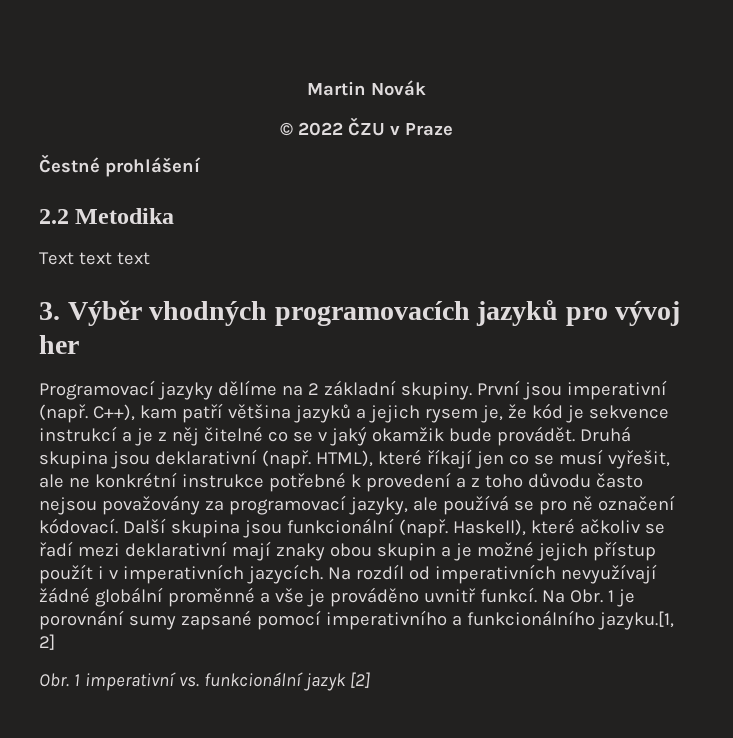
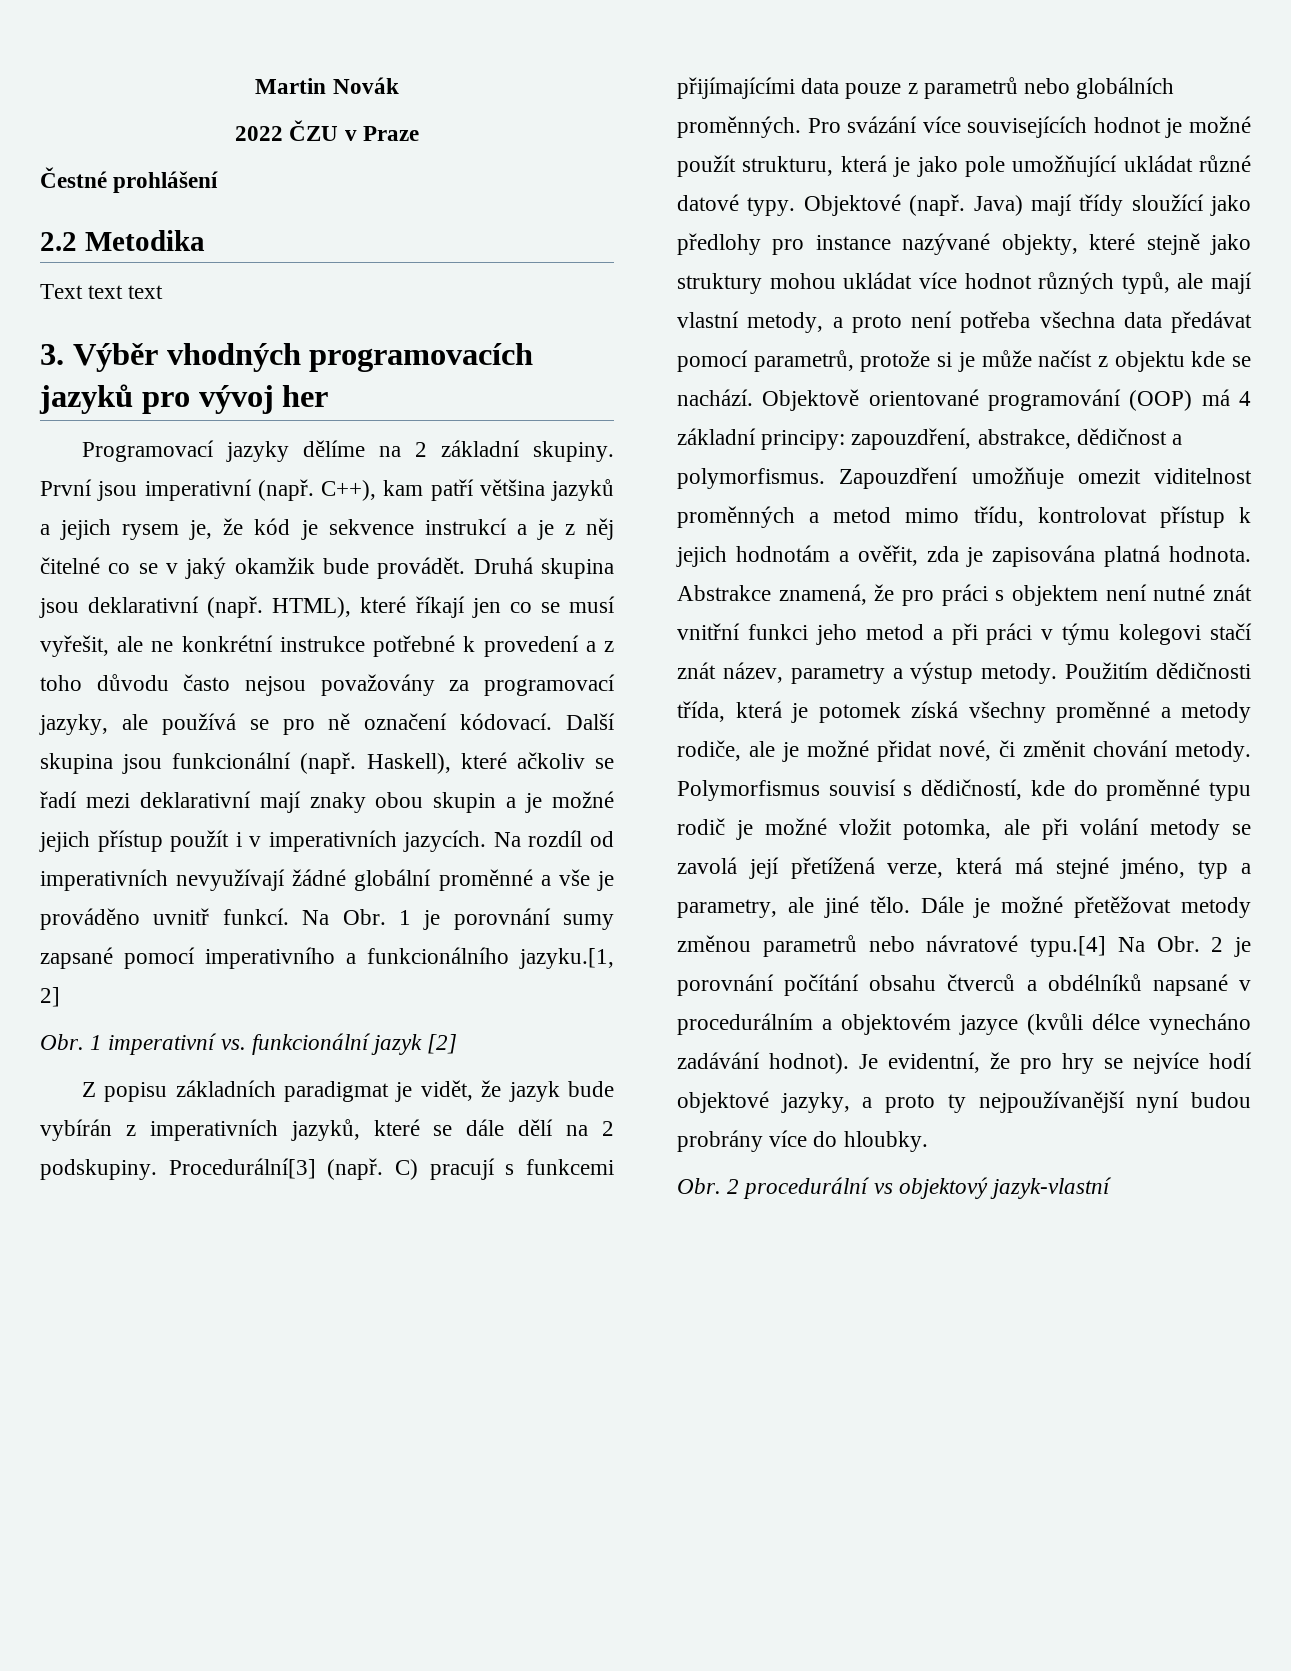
[280,122,294,136] © -> (399, 85) none
(370, 680) none -> [81,1080,614,1102] [40,1119,615,1141] [40,1158,614,1180] [677,77,1175,99] [677,116,1251,138] [677,155,1251,177] [677,194,1251,216] [677,233,1251,255] [677,272,1252,294] [677,311,1252,333] [677,350,1251,372] [677,389,1251,411] [677,428,1183,450] [677,467,1252,489] [677,506,1251,528] [676,545,1251,567] [677,584,1252,606] [677,623,1252,645] [677,662,1251,684] [677,701,1251,723] [677,740,1251,762] [677,779,1251,801] [677,818,1251,840] [677,857,1251,879] [677,896,1251,918] [677,935,1251,957] [677,974,1251,996] [677,1013,1251,1035] [677,1052,1252,1074] [677,1091,1251,1113] [677,1130,928,1152] [677,1177,1113,1199] // Z popisu základních paradigmat je vidět, že jazyk bude vybírán z imperativních jazyků, které se dále dělí na 2 podskupiny. Procedurální[3] (např. C) pracují s funkcemi přijímajícími data pouze z parametrů nebo globálních proměnných. Pro svázání více souvisejících hodnot je možné použít strukturu, která je jako pole umožňující ukládat různé datové typy. Objektové (např. Java) mají třídy sloužící jako předlohy pro instance nazývané objekty, které stejně jako struktury mohou ukládat více hodnot různých typů, ale mají vlastní metody, a proto není potřeba všechna data předávat pomocí parametrů, protože si je může načíst z objektu kde se nachází. Objektově orientované programování (OOP) má 4 základní principy: zapouzdření, abstrakce, dědičnost a polymorfismus. Zapouzdření umožňuje omezit viditelnost proměnných a metod mimo třídu, kontrolovat přístup k jejich hodnotám a ověřit, zda je zapisována platná hodnota. Abstrakce znamená, že pro práci s objektem není nutné znát vnitřní funkci jeho metod a při práci v týmu kolegovi stačí znát název, parametry a výstup metody. Použitím dědičnosti třída, která je potomek získá všechny proměnné a metody rodiče, ale je možné přidat nové, či změnit chování metody. Polymorfismus souvisí s dědičností, kde do proměnné typu rodič je možné vložit potomka, ale při volání metody se zavolá její přetížená verze, která má stejné jméno, typ a parametry, ale jiné tělo. Dále je možné přetěžovat metody změnou parametrů nebo návratové typu.[4] Na Obr. 2 je porovnání počítání obsahu čtverců a obdélníků napsané v procedurálním a objektovém jazyce (kvůli délce vynecháno zadávání hodnot). Je evidentní, že pro hry se nejvíce hodí objektové jazyky, a proto ty nejpoužívanější nyní budou probrány více do hloubky. // Obr. 2 procedurální vs objektový jazyk-vlastní

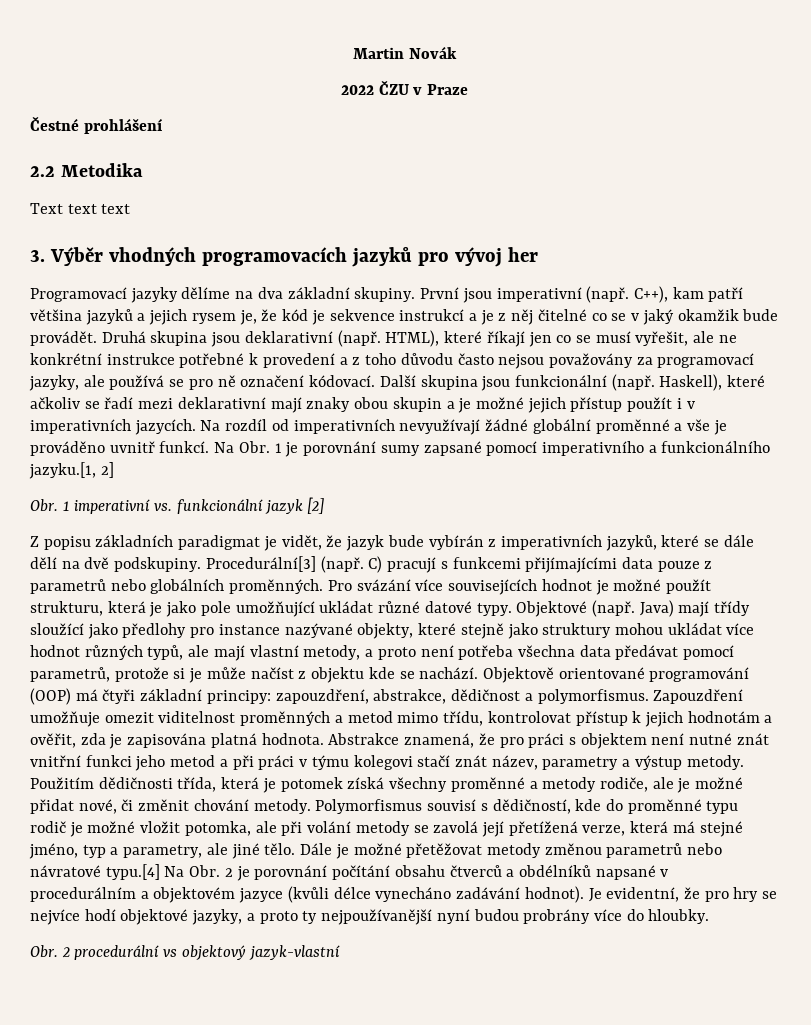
[414,442,427,457] 2 -> [257,287,283,299] dva
[602,1121,615,1136] 2 -> [84,557,110,569] dvě
[1239,391,1251,406] 4 -> [102,689,136,704] čtyři

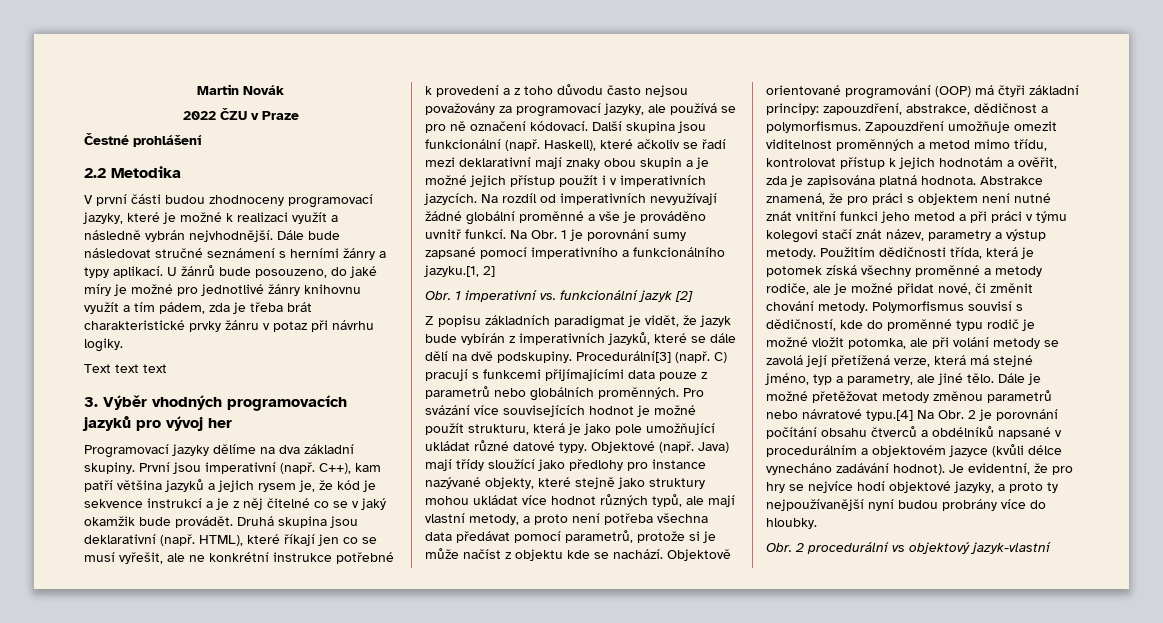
(143, 170) none -> [84,194,373,208] [83,212,338,224] [84,230,340,242] [84,248,386,260] [84,265,377,278] [84,284,361,296] [84,302,312,314] [84,320,374,332] [84,338,123,352] // V první části budou zhodnoceny programovací jazyky, které je možné k realizaci využít a následně vybrán nejvhodnější. Dále bude následovat stručné seznámení s herními žánry a typy aplikací. U žánrů bude posouzeno, do jaké míry je možné pro jednotlivé žánry knihovnu využít a tím pádem, zda je třeba brát charakteristické prvky žánru v potaz při návrhu logiky.

